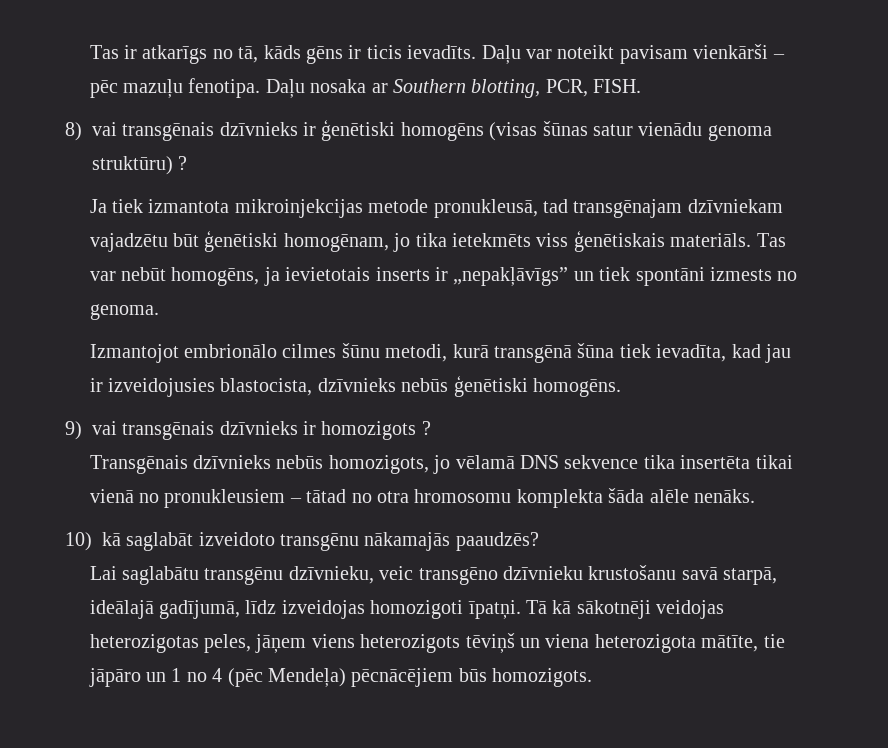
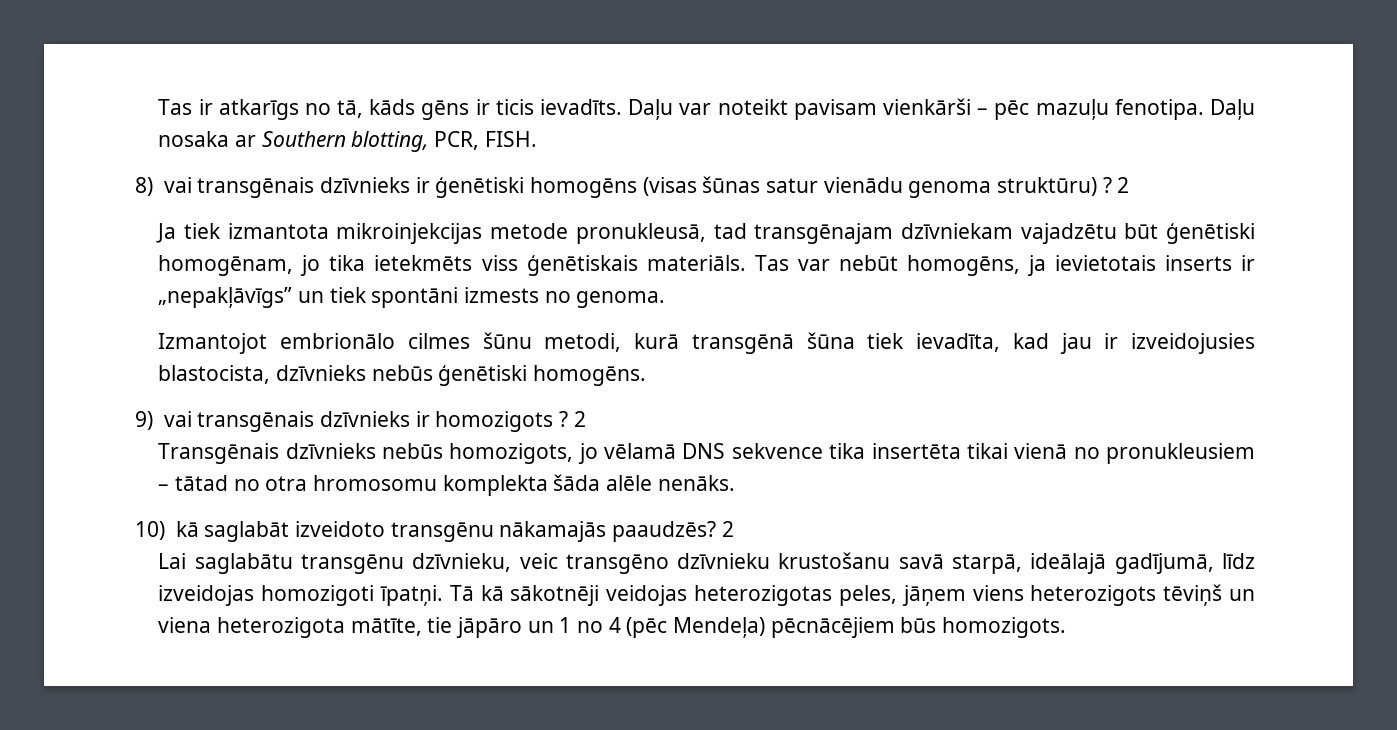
(188, 163) none -> [1117,177,1130,193] 2
(431, 428) none -> [573,411,586,427] 2
(539, 541) none -> [721,521,734,537] 2

